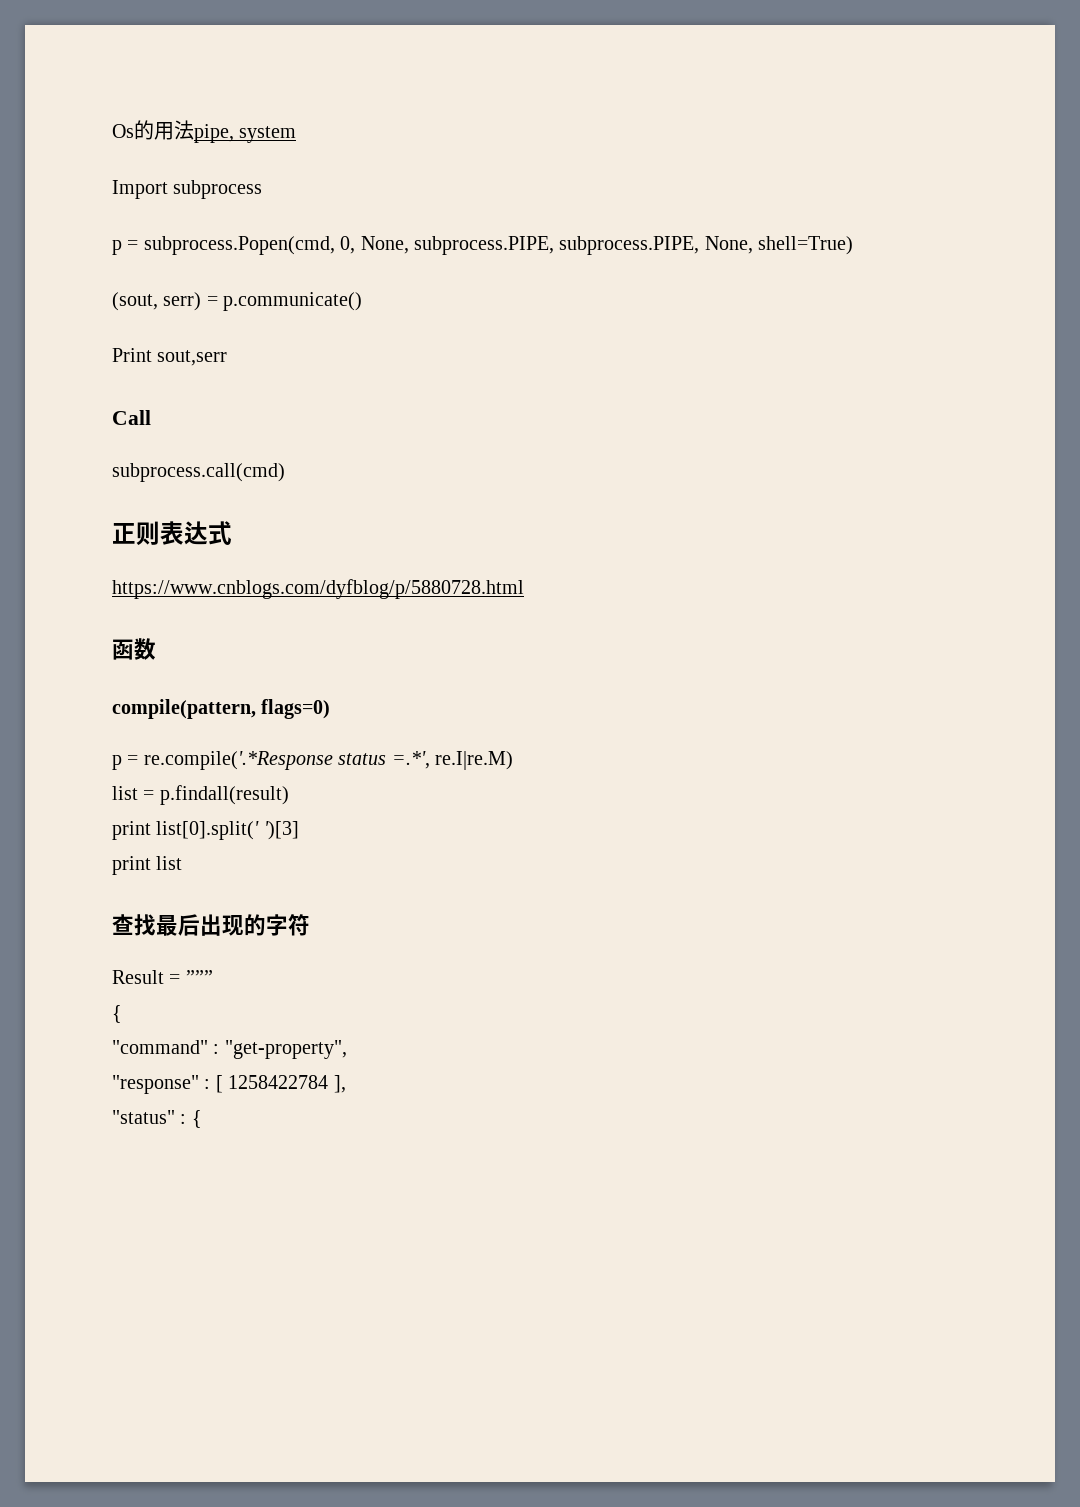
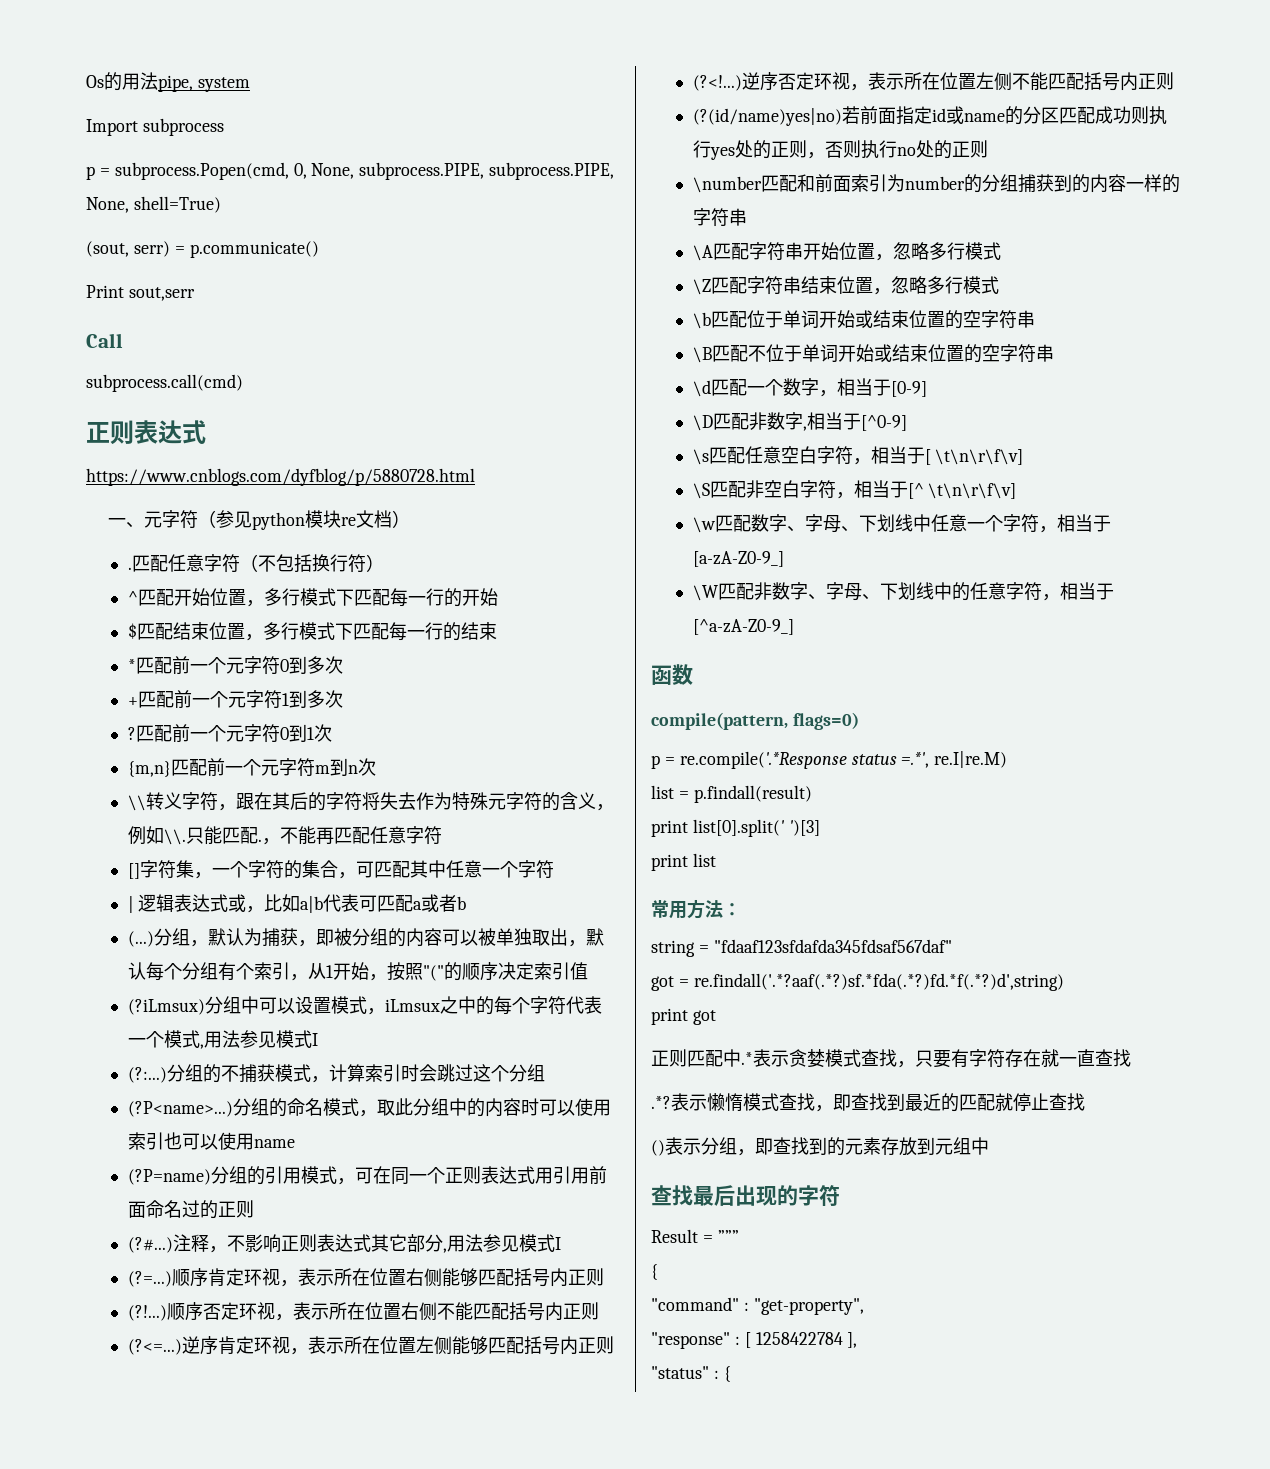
(524, 589) none -> [107,510,410,530] [127,554,384,573] [127,588,498,607] [127,622,497,641] [127,656,343,675] [127,690,343,709] [127,724,332,743] [127,758,376,777] [127,792,614,811] [127,826,442,845] [127,860,554,879] [127,894,467,913] [127,928,604,947] [127,962,588,981] [127,996,602,1015] [127,1030,318,1049] [127,1064,545,1083] [127,1098,611,1117] [127,1132,295,1150] [127,1166,607,1185] [127,1200,254,1219] [127,1234,561,1253] [127,1268,604,1287] [127,1302,599,1321] [127,1336,614,1355] [692,72,1174,91] [692,106,1167,126] [692,140,988,160] [692,174,1180,193] [692,208,747,227] [692,242,1001,261] [692,276,999,295] [692,310,1035,329] [692,344,1054,363] [692,378,927,397] [692,412,907,431] [692,446,1024,465] [692,480,1017,499] [692,514,1111,533] [692,551,784,567] [692,582,1114,601] [692,619,794,635] // 一、元字符（参见python模块re文档） // .匹配任意字符（不包括换行符） // ^匹配开始位置，多行模式下匹配每一行的开始 // $匹配结束位置，多行模式下匹配每一行的结束 // *匹配前一个元字符0到多次 // +匹配前一个元字符1到多次 // ?匹配前一个元字符0到1次 // {m,n}匹配前一个元字符m到n次 // \\转义字符，跟在其后的字符将失去作为特殊元字符的含义，例如\\.只能匹配.，不能再匹配任意字符 // []字符集，一个字符的集合，可匹配其中任意一个字符 // | 逻辑表达式或，比如a|b代表可匹配a或者b // (...)分组，默认为捕获，即被分组的内容可以被单独取出，默认每个分组有个索引，从1开始，按照"("的顺序决定索引值 // (?iLmsux)分组中可以设置模式，iLmsux之中的每个字符代表一个模式,用法参见模式I // (?:...)分组的不捕获模式，计算索引时会跳过这个分组 // (?P<name>...)分组的命名模式，取此分组中的内容时可以使用索引也可以使用name // (?P=name)分组的引用模式，可在同一个正则表达式用引用前面命名过的正则 // (?#...)注释，不影响正则表达式其它部分,用法参见模式I // (?=...)顺序肯定环视，表示所在位置右侧能够匹配括号内正则 // (?!...)顺序否定环视，表示所在位置右侧不能匹配括号内正则 // (?<=...)逆序肯定环视，表示所在位置左侧能够匹配括号内正则 // (?<!...)逆序否定环视，表示所在位置左侧不能匹配括号内正则 // (?(id/name)yes|no)若前面指定id或name的分区匹配成功则执行yes处的正则，否则执行no处的正则 // \number匹配和前面索引为number的分组捕获到的内容一样的字符串 // \A匹配字符串开始位置，忽略多行模式 // \Z匹配字符串结束位置，忽略多行模式 // \b匹配位于单词开始或结束位置的空字符串 // \B匹配不位于单词开始或结束位置的空字符串 // \d匹配一个数字，相当于[0-9] // \D匹配非数字,相当于[^0-9] // \s匹配任意空白字符，相当于[ \t\n\r\f\v] // \S匹配非空白字符，相当于[^ \t\n\r\f\v] // \w匹配数字、字母、下划线中任意一个字符，相当于[a-zA-Z0-9_] // \W匹配非数字、字母、下划线中的任意字符，相当于[^a-zA-Z0-9_]
(183, 863) none -> [651,899,741,919] [651,939,952,957] [651,973,1064,991] [651,1008,716,1025] [651,1049,1131,1068] [651,1093,1085,1112] [651,1137,989,1156] // 常用方法： // string = "fdaaf123sfdafda345fdsaf567daf" // got = re.findall('.*?aaf(.*?)sf.*fda(.*?)fd.*f(.*?)d',string) // print got // 正则匹配中.*表示贪婪模式查找，只要有字符存在就一直查找 // .*?表示懒惰模式查找，即查找到最近的匹配就停止查找 // ()表示分组，即查找到的元素存放到元组中

